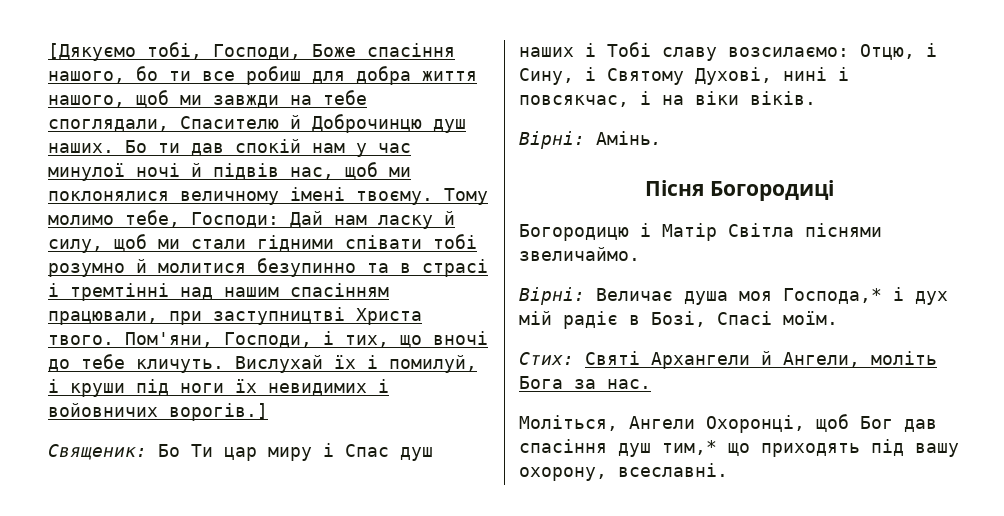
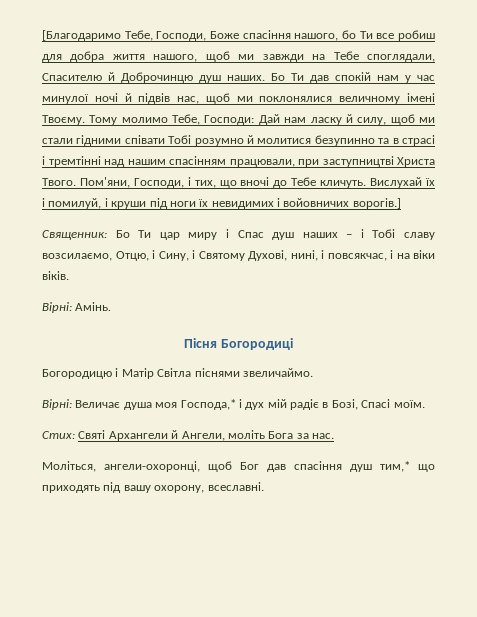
[48,42,202,61] [Дякуємо тобі, -> [42,30,153,41] [Благодаримо Тебе,
[169,71,191,81] ти -> [359,31,373,39] Ти
[323,90,367,105] тебе -> [333,51,359,60] Тебе
[158,143,180,153] ти -> [291,73,304,81] Ти
[356,191,433,205] твоєму. -> [42,115,85,125] Твоєму.
[125,210,180,227] тебе, -> [172,114,201,125] Тебе,
[433,234,477,249] тобі -> [168,135,192,144] Тобі
[48,335,114,345] твого. -> [42,178,76,186] Твого.
[81,354,125,369] тебе -> [291,177,317,186] Тебе
[48,444,147,460] Священик: -> [42,230,107,240] Священник:
(574, 52) none -> [346,234,353,238] –
[728,47,849,57] возсилаємо: -> [42,253,112,261] возсилаємо,
[783,67,827,81] нині -> [290,250,318,261] нині,
[629,415,805,433] Ангели Охоронці, -> [104,461,200,472] ангели-охоронці,

